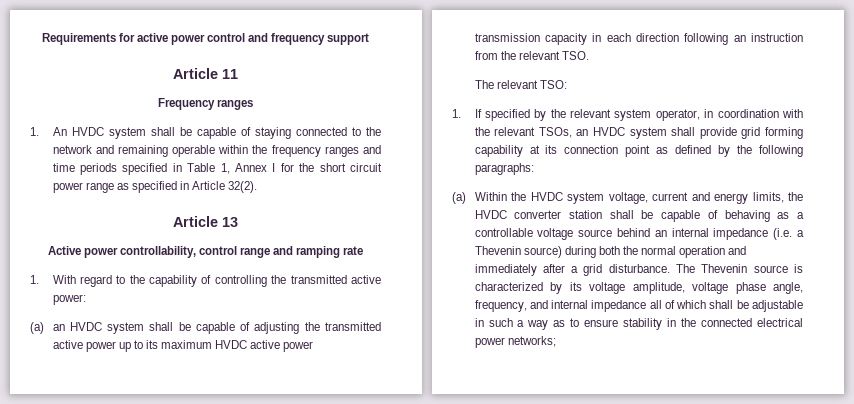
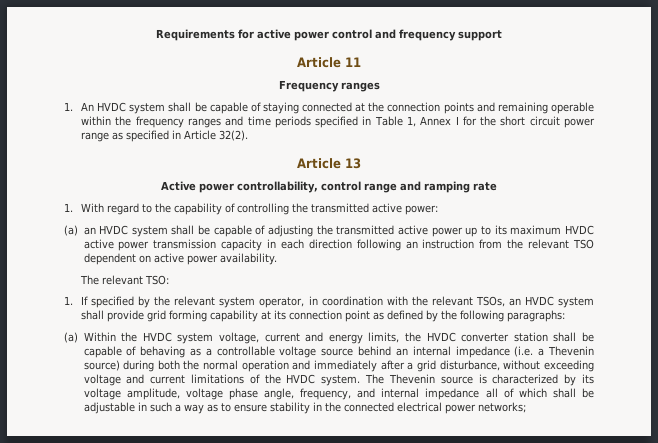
[351,127,382,136] [52,145,92,154] to the network -> [355,102,474,114] at the connection points
[561,51,589,60] TSO. -> [572,239,594,249] [83,253,278,265] TSO dependent on active power availability.
[608,264,670,273] disturbance. -> [439,360,594,372] [83,374,361,386] disturbance, without exceeding voltage and current limitations of the HVDC system.

